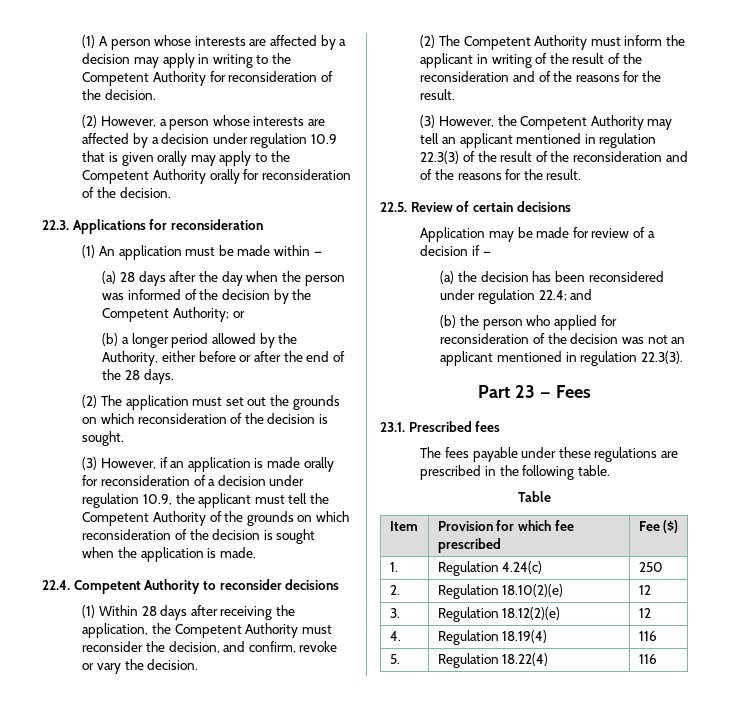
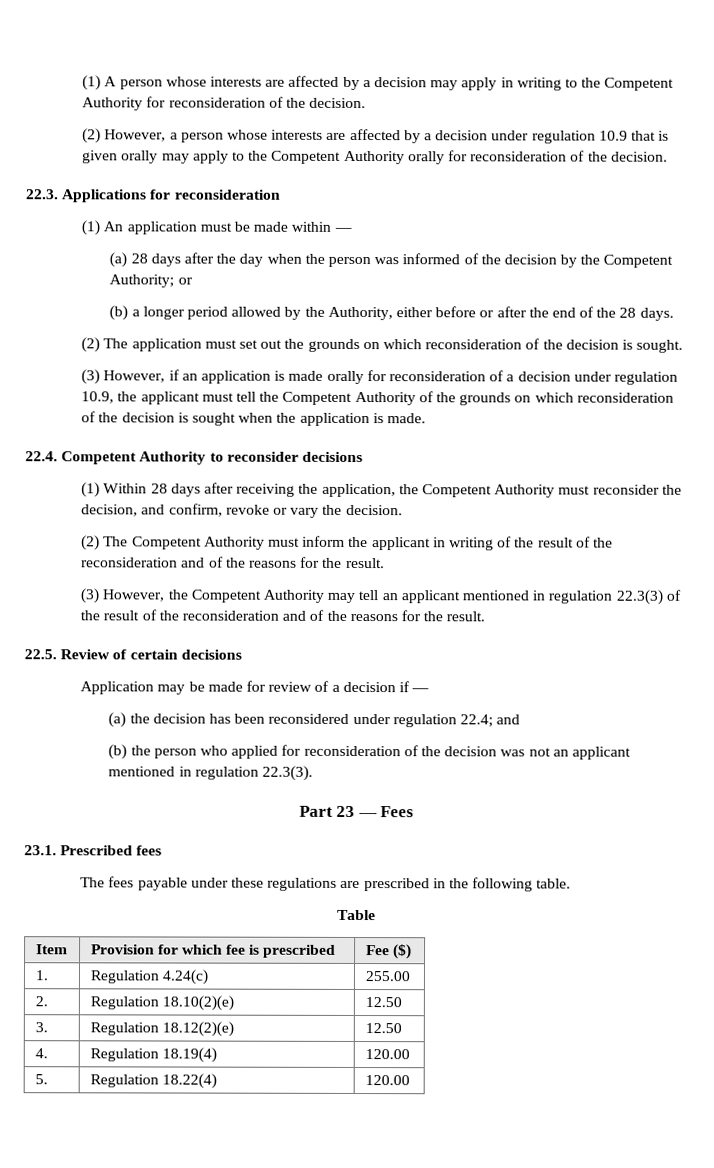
(574, 525) none -> [249,944,261,955] is
[638,562,663,572] 250 -> [364,971,410,982] 255.00
[638,585,651,595] 12 -> [364,997,402,1008] 12.50
[638,608,651,618] 12 -> [364,1023,402,1034] 12.50
[638,631,657,641] 116 -> [364,1049,410,1060] 120.00
[638,654,657,664] 116 -> [364,1075,410,1086] 120.00

